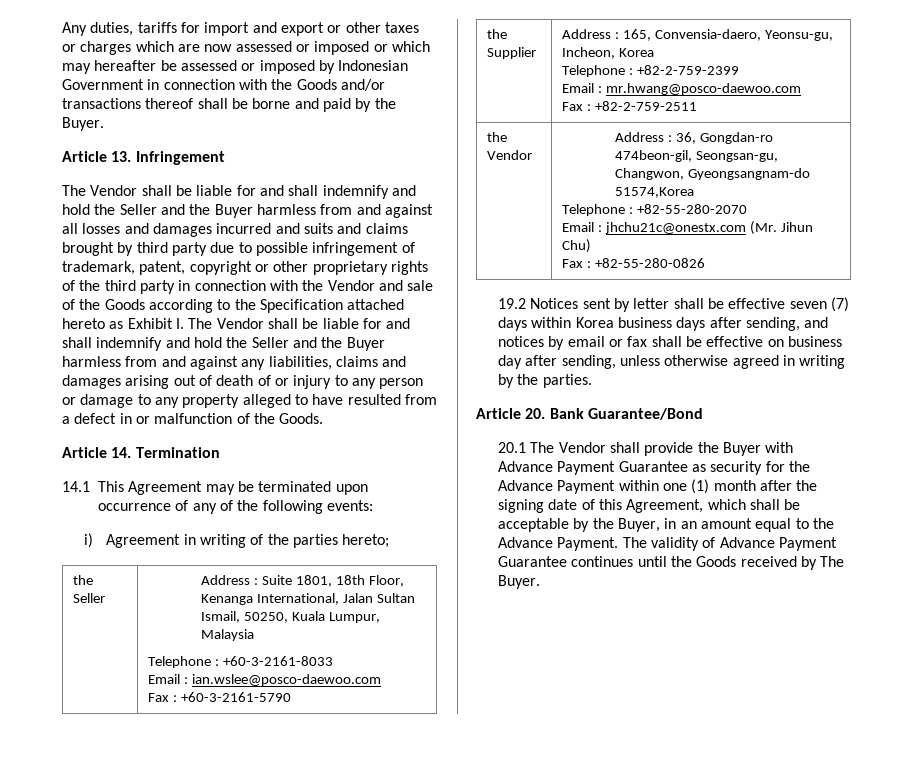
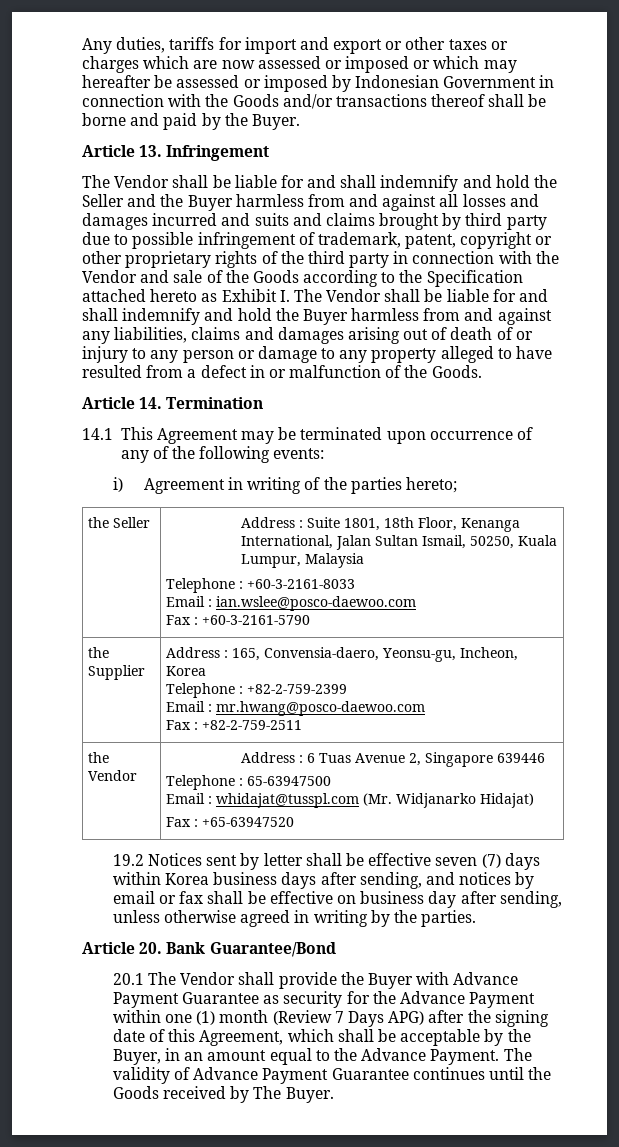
[251,337,343,348] Seller and the -> (299, 314) none
[676,132,773,144] [615,150,779,162] [615,168,811,180] [615,187,695,198] [562,204,747,216] [562,221,813,235] [562,239,592,253] [562,258,705,268] 36, Gongdan-ro 474beon-gil, Seongsan-gu, Changwon, Gyeongsangnam-do 51574,Korea // Telephone : +82-55-280-2070 // Email : jhchu21c@onestx.com (Mr. Jihun Chu) // Fax : +82-55-280-0826 -> [306,752,545,767] [166,775,332,790] [166,793,535,808] [166,817,295,827] 6 Tuas Avenue 2, Singapore 639446 // Telephone : 65-63947500 // Email : whidajat@tusspl.com (Mr. Widjanarko Hidajat) // Fax : +65-63947520
(756, 485) none -> [272,1010,425,1027] (Review 7 Days APG)

